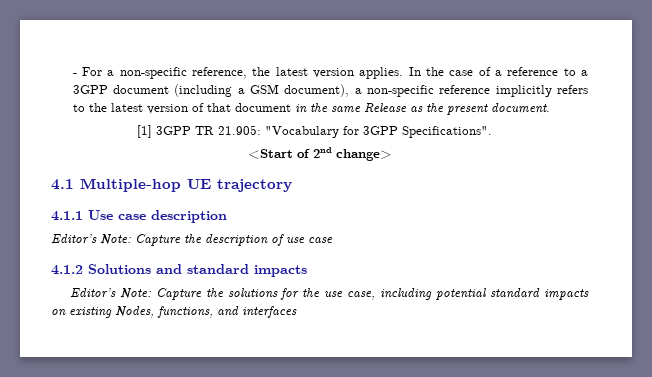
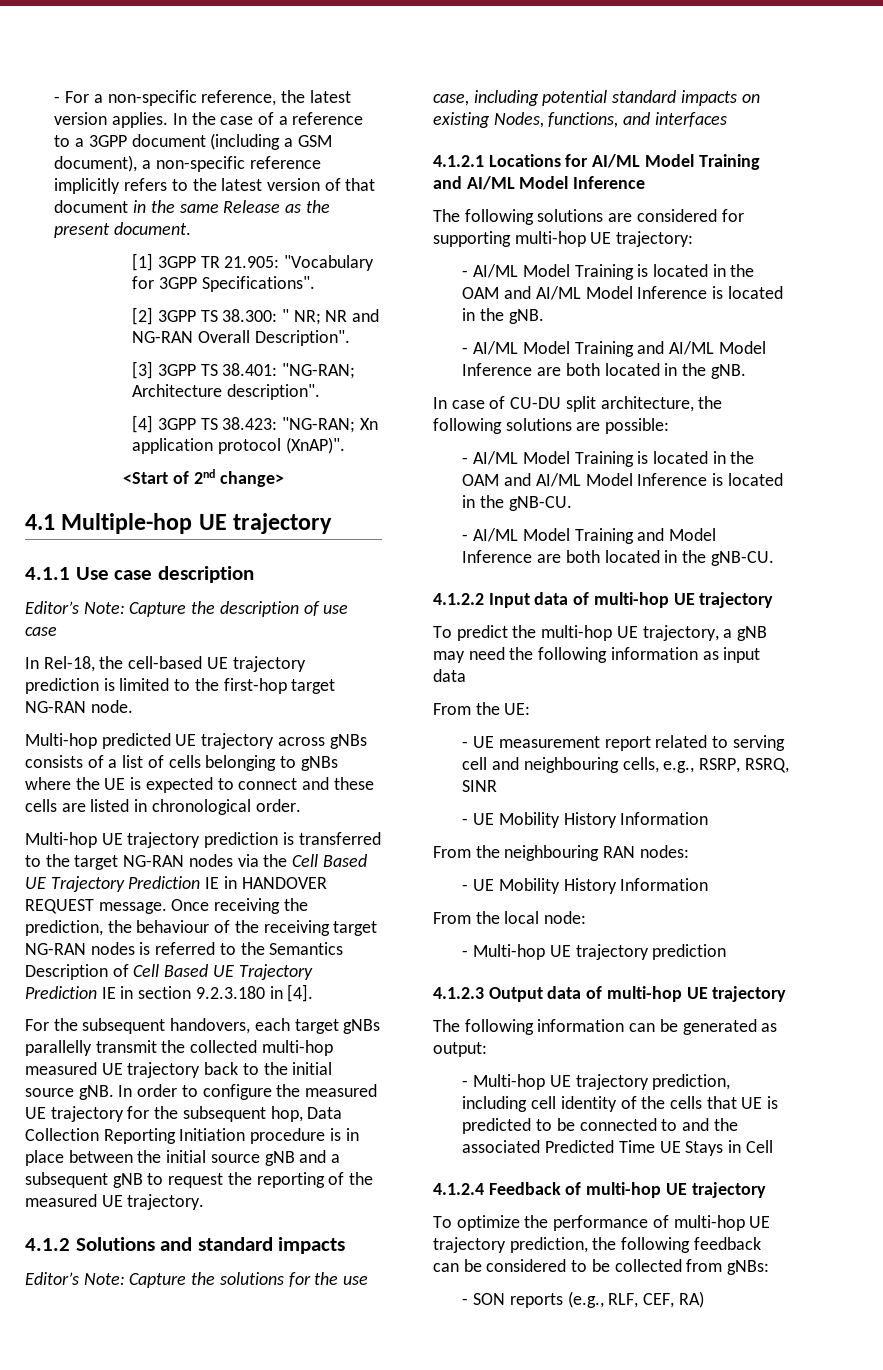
(493, 132) none -> [132,307,380,325] [132,330,350,346] [132,361,355,379] [132,384,320,400] [132,415,378,433] [132,437,345,454] // [2] 3GPP TS 38.300: " NR; NR and NG-RAN Overall Description". // [3] 3GPP TS 38.401: "NG-RAN; Architecture description". // [4] 3GPP TS 38.423: "NG-RAN; Xn application protocol (XnAP)".
(333, 240) none -> [25,656,306,672] [25,678,336,694] [25,700,133,713] [25,733,367,749] [25,755,338,771] [25,777,374,793] [25,799,301,815] [25,832,381,848] [25,854,367,870] [25,876,327,892] [25,898,308,914] [25,920,378,936] [25,942,344,955] [25,964,313,980] [25,984,314,1002] [25,1018,381,1034] [25,1040,333,1056] [25,1062,333,1078] [25,1084,378,1100] [25,1106,343,1122] [25,1128,359,1144] [25,1150,341,1166] [25,1172,374,1188] [25,1194,205,1210] // In Rel-18, the cell-based UE trajectory prediction is limited to the first-hop target NG-RAN node. // Multi-hop predicted UE trajectory across gNBs consists of a list of cells belonging to gNBs where the UE is expected to connect and these cells are listed in chronological order. // Multi-hop UE trajectory prediction is transferred to the target NG-RAN nodes via the Cell Based UE Trajectory Prediction IE in HANDOVER REQUEST message. Once receiving the prediction, the behaviour of the receiving target NG-RAN nodes is referred to the Semantics Description of Cell Based UE Trajectory Prediction IE in section 9.2.3.180 in [4]. // For the subsequent handovers, each target gNBs parallelly transmit the collected multi-hop measured UE trajectory back to the initial source gNB. In order to configure the measured UE trajectory for the subsequent hop, Data Collection Reporting Initiation procedure is in place between the initial source gNB and a subsequent gNB to request the reporting of the measured UE trajectory.
(297, 312) none -> [433,154,760,170] [433,176,646,190] [433,209,744,225] [433,231,694,247] [462,264,755,280] [462,286,783,300] [462,308,544,324] [462,341,766,357] [462,363,746,379] [433,396,723,412] [433,418,670,434] [462,451,755,467] [462,473,783,487] [462,495,572,511] [462,528,717,544] [462,550,774,566] [433,592,774,608] [433,625,768,641] [433,647,761,663] [433,669,466,682] [433,702,531,715] [462,735,785,751] [462,757,789,773] [462,780,498,792] [462,812,709,828] [433,845,689,861] [462,878,709,894] [433,911,587,924] [462,944,727,960] [433,986,787,1002] [433,1019,778,1035] [433,1042,487,1057] [462,1074,731,1090] [462,1096,779,1112] [462,1118,738,1134] [462,1140,773,1156] [433,1182,766,1198] [433,1215,771,1231] [433,1237,761,1253] [433,1259,770,1275] [462,1291,704,1308] // 4.1.2.1 Locations for AI/ML Model Training and AI/ML Model Inference // The following solutions are considered for supporting multi-hop UE trajectory: // - AI/ML Model Training is located in the OAM and AI/ML Model Inference is located in the gNB. // - AI/ML Model Training and AI/ML Model Inference are both located in the gNB. // In case of CU-DU split architecture, the following solutions are possible: // - AI/ML Model Training is located in the OAM and AI/ML Model Inference is located in the gNB-CU. // - AI/ML Model Training and Model Inference are both located in the gNB-CU. // 4.1.2.2 Input data of multi-hop UE trajectory // To predict the multi-hop UE trajectory, a gNB may need the following information as input data // From the UE: // - UE measurement report related to serving cell and neighbouring cells, e.g., RSRP, RSRQ, SINR // - UE Mobility History Information // From the neighbouring RAN nodes: // - UE Mobility History Information // From the local node: // - Multi-hop UE trajectory prediction // 4.1.2.3 Output data of multi-hop UE trajectory // The following information can be generated as output: // - Multi-hop UE trajectory prediction, including cell identity of the cells that UE is predicted to be connected to and the associated Predicted Time UE Stays in Cell // 4.1.2.4 Feedback of multi-hop UE trajectory // To optimize the performance of multi-hop UE trajectory prediction, the following feedback can be considered to be collected from gNBs: // - SON reports (e.g., RLF, CEF, RA)

